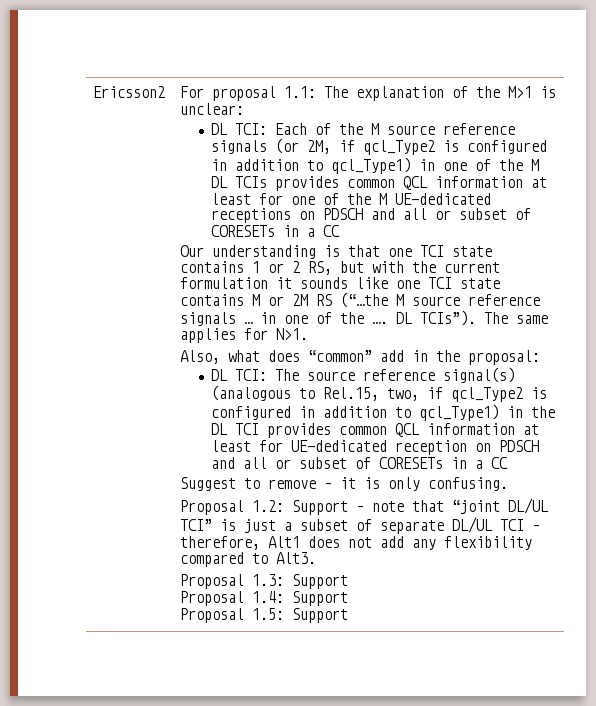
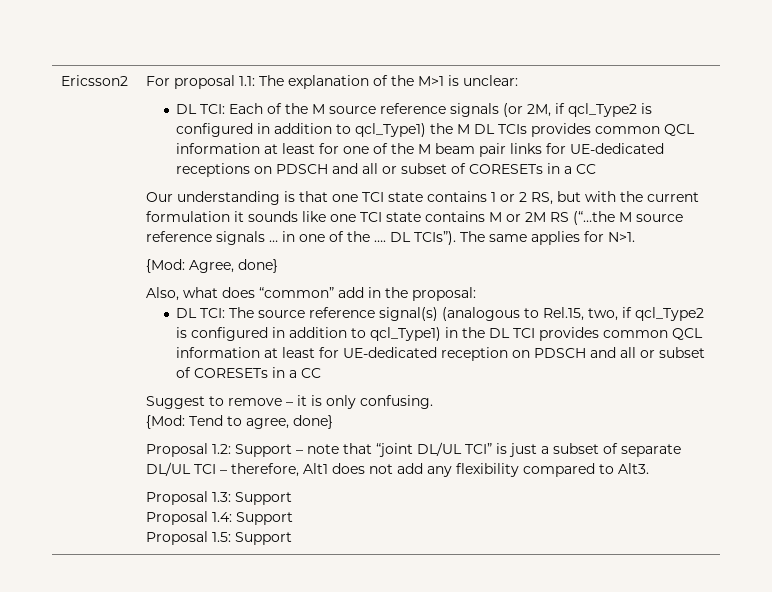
[418,159,491,171] in one of -> (427, 130) none
(387, 199) none -> [435,143,567,157] beam pair links for
(309, 334) none -> [145,259,278,273] // {Mod: Agree, done}
(509, 484) none -> [145,415,333,429] // {Mod: Tend to agree, done}

